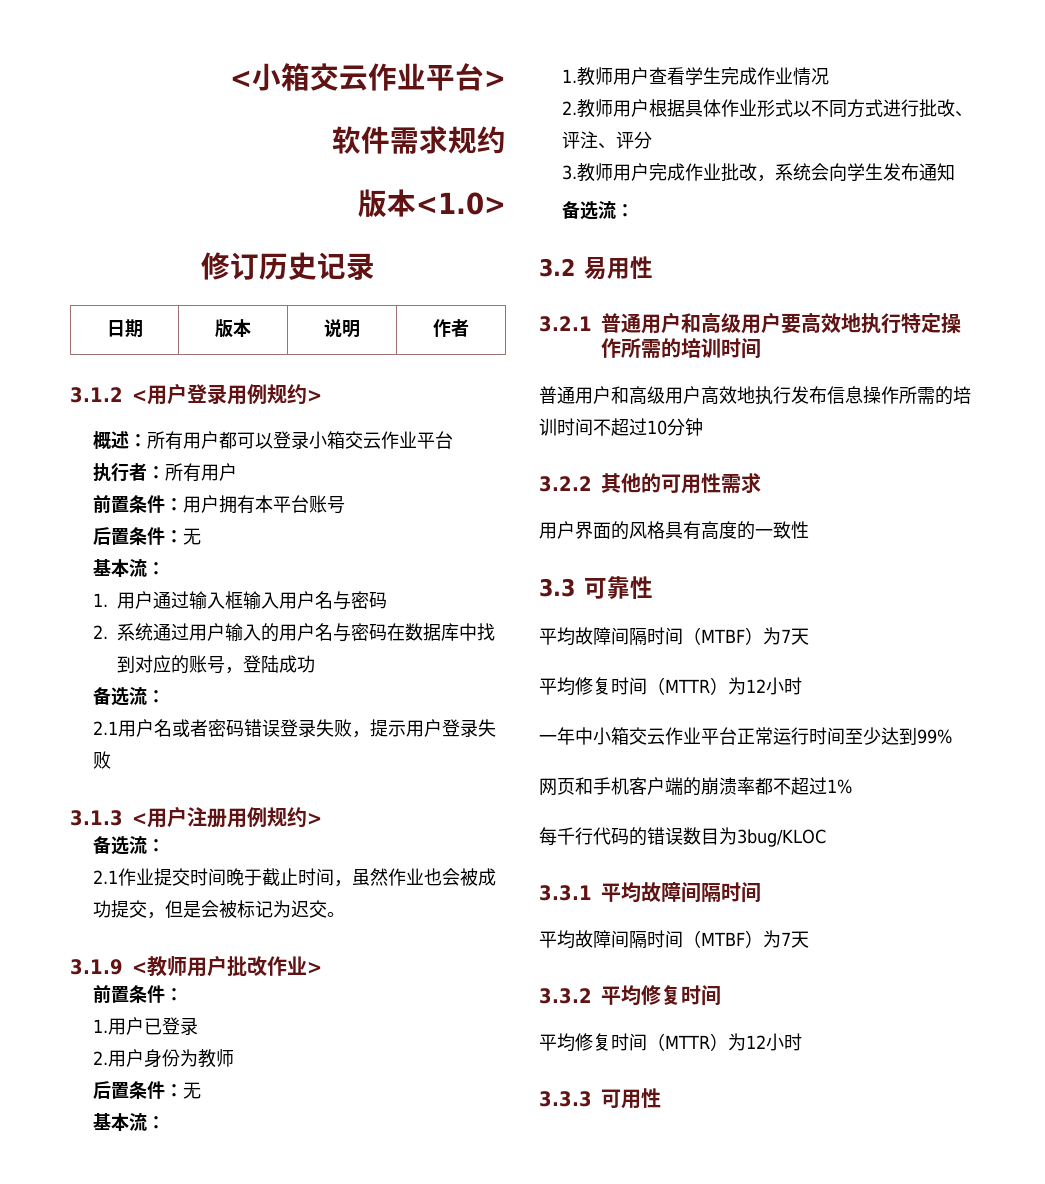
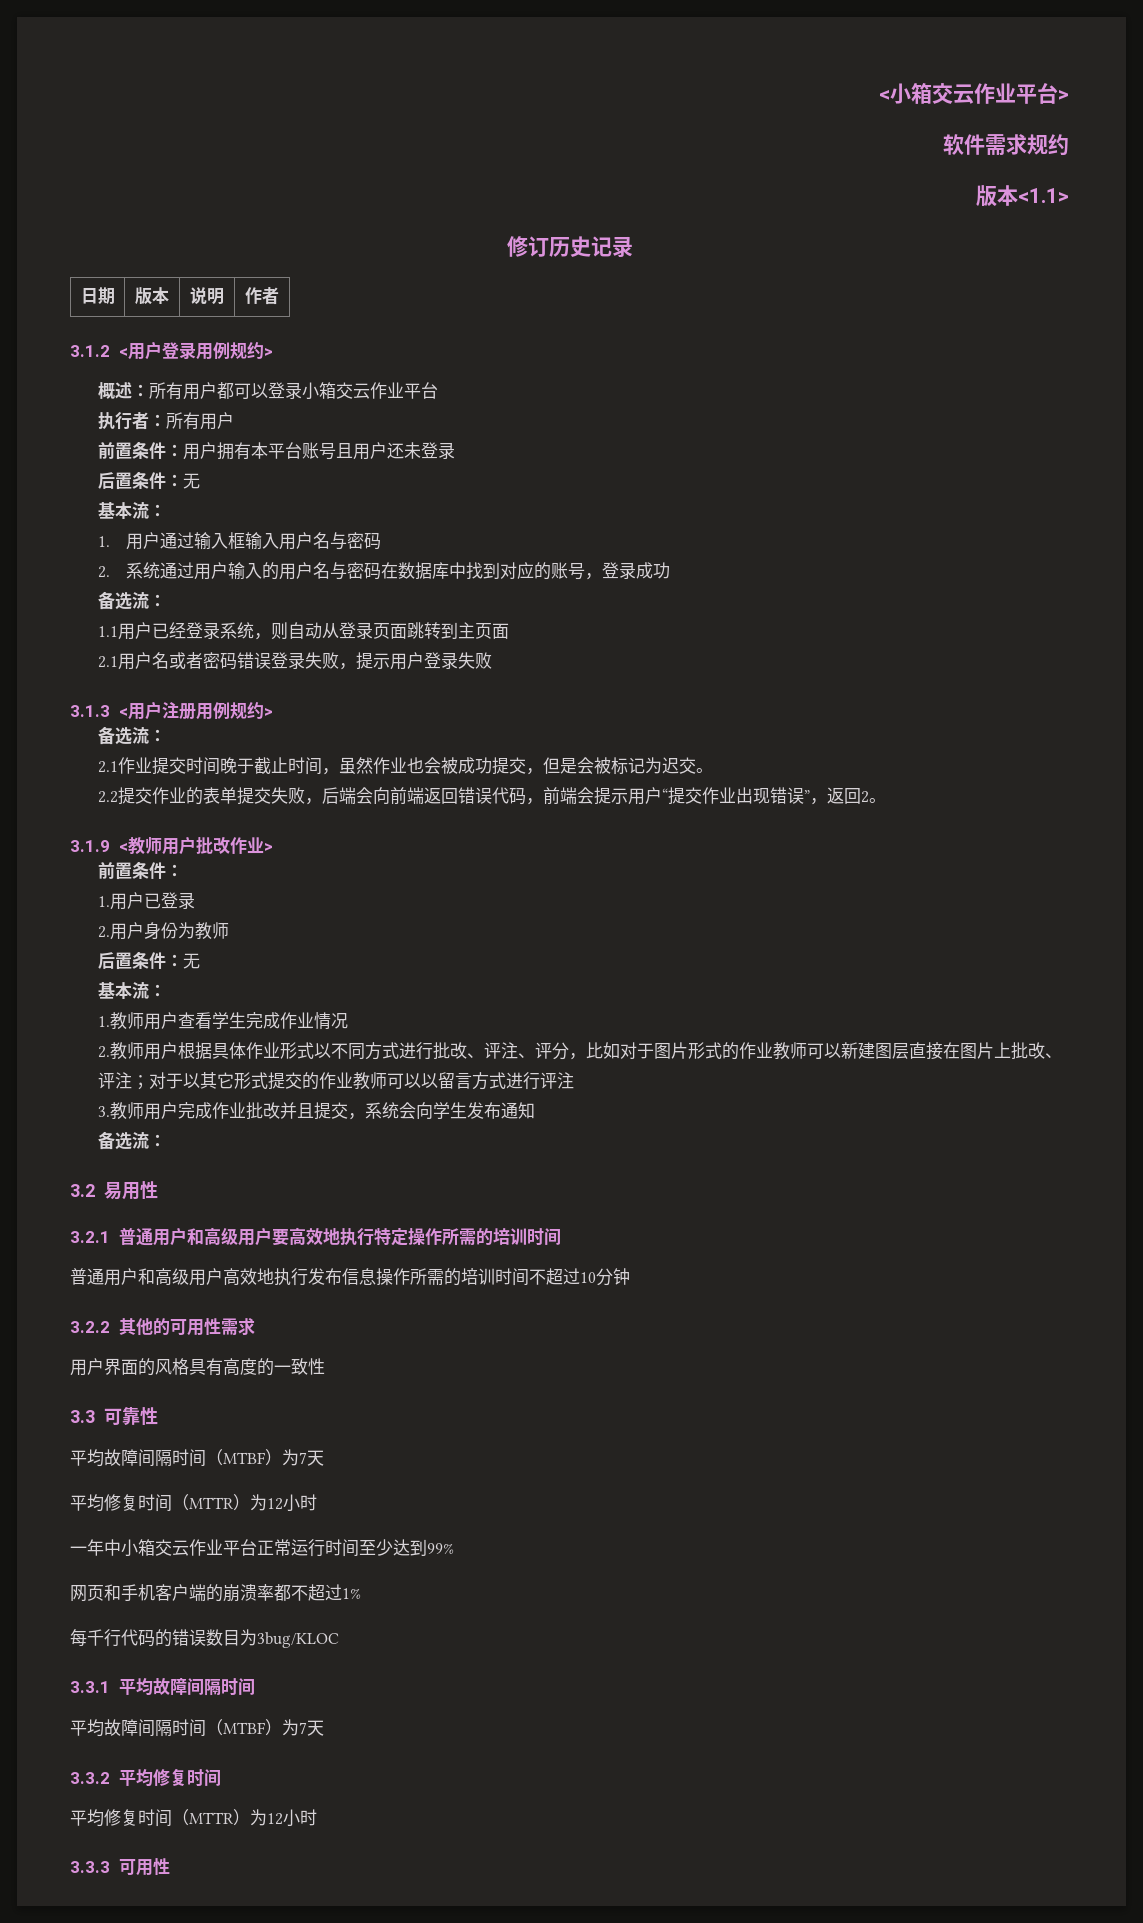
[416,192,506,215] <1.0> -> [1018,188,1069,203] <1.1>
(346, 505) none -> [336,442,456,460] 且用户还未登录
[261,655,280,673] 陆 -> [619,562,637,579] 录
(166, 696) none -> [98,622,510,640] // 1.1用户已经登录系统，则自动从登录页面跳转到主页面
(346, 914) none -> [98,787,887,805] // 2.2提交作业的表单提交失败，后端会向前端返回错误代码，前端会提示用户“提交作业出现错误”，返回2。
(653, 140) none -> [569,1042,1063,1060] [98,1072,575,1090] ，比如对于图片形式的作业教师可以新建图层直接在图片上批改、评注；对于以其它形式提交的作业教师可以以留言方式进行评注
(758, 172) none -> [280,1102,349,1120] 并且提交

